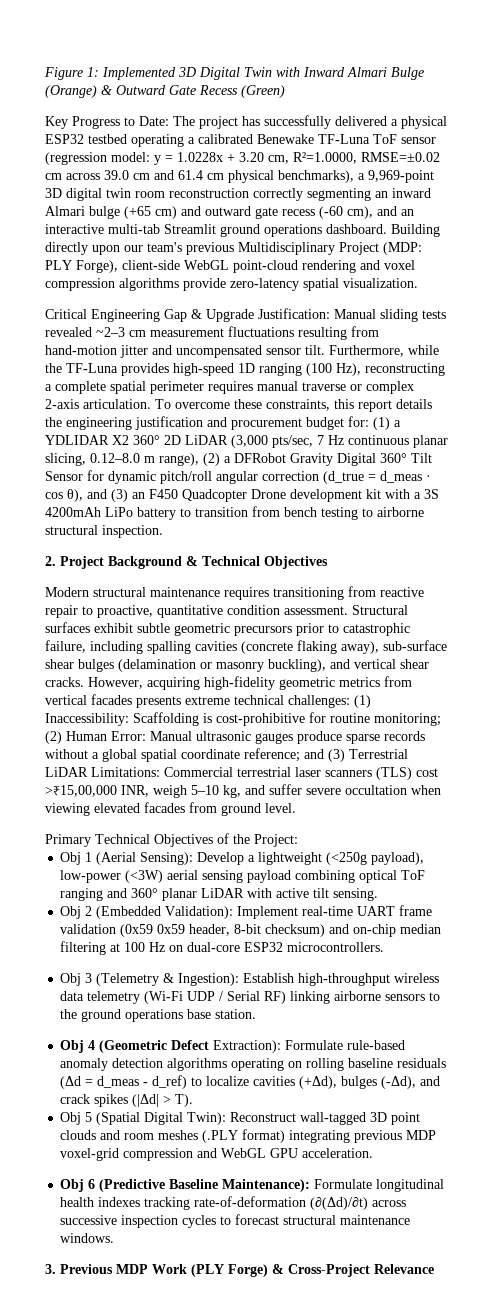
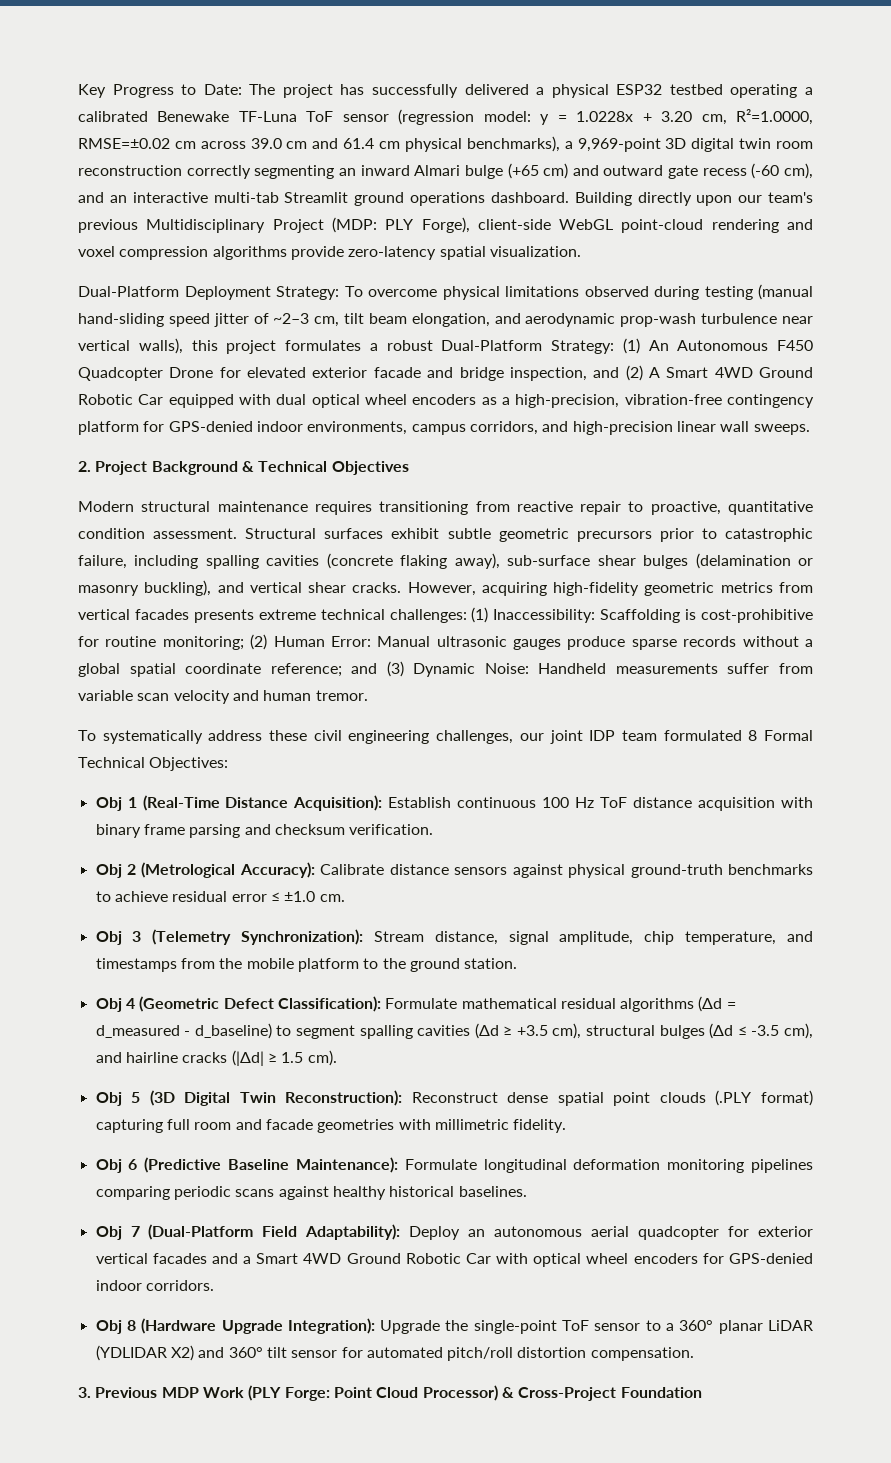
[44,67,424,80] [45,85,285,98] Figure 1: Implemented 3D Digital Twin with Inward Almari Bulge (Orange) & Outward Gate Recess (Green) // -> (78, 91) none
[45,308,446,322] [45,326,379,340] [45,345,439,358] [45,363,445,376] [45,381,414,394] [45,399,432,412] [45,416,401,430] [45,435,448,448] [45,453,432,466] [45,470,431,484] [45,489,439,502] [45,506,424,520] [45,525,163,538] Critical Engineering Gap & Upgrade Justification: Manual sliding tests revealed ~2–3 cm measurement fluctuations resulting from hand-motion jitter and uncompensated sensor tilt. Furthermore, while the TF-Luna provides high-speed 1D ranging (100 Hz), reconstructing a complete spatial perimeter requires manual traverse or complex 2-axis articulation. To overcome these constraints, this report details the engineering justification and procurement budget for: (1) a YDLIDAR X2 360° 2D LiDAR (3,000 pts/sec, 7 Hz continuous planar slicing, 0.12–8.0 m range), (2) a DFRobot Gravity Digital 360° Tilt Sensor for dynamic pitch/roll angular correction (d_true = d_meas · cos θ), and (3) an F450 Quadcopter Drone development kit with a 3S 4200mAh LiPo battery to transition from bench testing to airborne structural inspection. -> [78,284,813,300] [78,313,813,327] [78,338,813,354] [78,365,814,381] [78,394,814,408] [78,421,810,435] Dual-Platform Deployment Strategy: To overcome physical limitations observed during testing (manual hand-sliding speed jitter of ~2–3 cm, tilt beam elongation, and aerodynamic prop-wash turbulence near vertical walls), this project formulates a robust Dual-Platform Strategy: (1) An Autonomous F450 Quadcopter Drone for elevated exterior facade and bridge inspection, and (2) A Smart 4WD Ground Robotic Car equipped with dual optical wheel encoders as a high-precision, vibration-free contingency platform for GPS-denied indoor environments, campus corridors, and high-precision linear wall sweeps.
[349,749,408,759] [45,767,438,780] [45,784,441,798] [45,802,296,816] [45,833,298,847] [60,852,425,865] [60,870,426,883] [60,888,379,901] [60,905,433,919] [60,924,442,937] [60,941,385,955] [60,973,440,986] [60,991,426,1004] Terrestrial LiDAR Limitations: Commercial terrestrial laser scanners (TLS) cost >₹15,00,000 INR, weigh 5–10 kg, and suffer severe occultation when viewing elevated facades from ground level. // Primary Technical Objectives of the Project: // Obj 1 (Aerial Sensing): Develop a lightweight (<250g payload), low-power (<3W) aerial sensing payload combining optical ToF ranging and 360° planar LiDAR with active tilt sensing. // Obj 2 (Embedded Validation): Implement real-time UART frame validation (0x59 0x59 header, 8-bit checksum) and on-chip median filtering at 100 Hz on dual-core ESP32 microcontrollers. // Obj 3 (Telemetry & Ingestion): Establish high-throughput wireless data telemetry (Wi-Fi UDP / Serial RF) linking airborne sensors -> [413,663,813,677] [78,690,368,704] [78,730,814,744] [78,757,229,771] [95,795,814,811] [95,824,434,838] [95,862,814,878] [95,891,345,902] [95,929,814,945] [95,958,359,972] Dynamic Noise: Handheld measurements suffer from variable scan velocity and human tremor. // To systematically address these civil engineering challenges, our joint IDP team formulated 8 Formal Technical Objectives: // Obj 1 (Real-Time Distance Acquisition): Establish continuous 100 Hz ToF distance acquisition with binary frame parsing and checksum verification. // Obj 2 (Metrological Accuracy): Calibrate distance sensors against physical ground-truth benchmarks to achieve residual error ≤ ±1.0 cm. // Obj 3 (Telemetry Synchronization): Stream distance, signal amplitude, chip temperature, and timestamps from the mobile platform
[125,1009,212,1022] operations base -> (460, 965) none
[213,1040,406,1053] [60,1058,447,1071] [60,1075,441,1089] [60,1094,194,1107] [60,1112,421,1125] [60,1129,437,1143] [60,1148,374,1161] Extraction): Formulate rule-based anomaly detection algorithms operating on rolling baseline residuals (Δd = d_meas - d_ref) to localize cavities (+Δd), bulges (-Δd), and crack spikes (|Δd| > T). // Obj 5 (Spatial Digital Twin): Reconstruct wall-tagged 3D point clouds and room meshes (.PLY format) integrating previous MDP voxel-grid compression and WebGL GPU acceleration. -> [277,996,736,1012] [95,1023,813,1039] [95,1050,337,1066] [95,1090,813,1106] [95,1119,567,1133] Classification): Formulate mathematical residual algorithms (Δd = d_measured - d_baseline) to segment spalling cavities (Δd ≥ +3.5 cm), structural bulges (Δd ≤ -3.5 cm), and hairline cracks (|Δd| ≥ 1.5 cm). // Obj 5 (3D Digital Twin Reconstruction): Reconstruct dense spatial point clouds (.PLY format) capturing full room and facade geometries with millimetric fidelity.
[60,1196,407,1210] [60,1214,411,1228] [60,1233,115,1243] health indexes tracking rate-of-deformation (∂(Δd)/∂t) across successive inspection cycles to forecast structural maintenance windows. -> [573,1159,813,1173] [95,1186,527,1200] [95,1224,814,1240] [95,1253,813,1267] [95,1280,214,1291] [95,1318,813,1334] [95,1345,694,1361] deformation monitoring pipelines comparing periodic scans against healthy historical baselines. // Obj 7 (Dual-Platform Field Adaptability): Deploy an autonomous aerial quadcopter for exterior vertical facades and a Smart 4WD Ground Robotic Car with optical wheel encoders for GPS-denied indoor corridors. // Obj 8 (Hardware Upgrade Integration): Upgrade the single-point ToF sensor to a 360° planar LiDAR (YDLIDAR X2) and 360° tilt sensor for automated pitch/roll distortion compensation.
[228,1264,268,1277] Forge) -> [284,1385,498,1401] Forge: Point Cloud Processor)
[374,1264,434,1274] Relevance -> [620,1387,702,1398] Foundation

